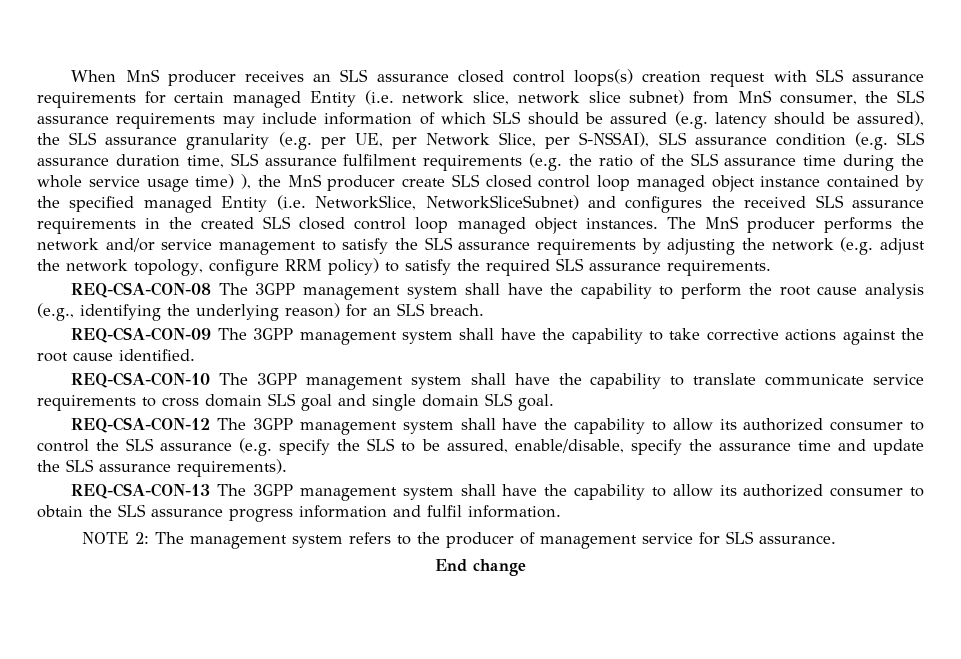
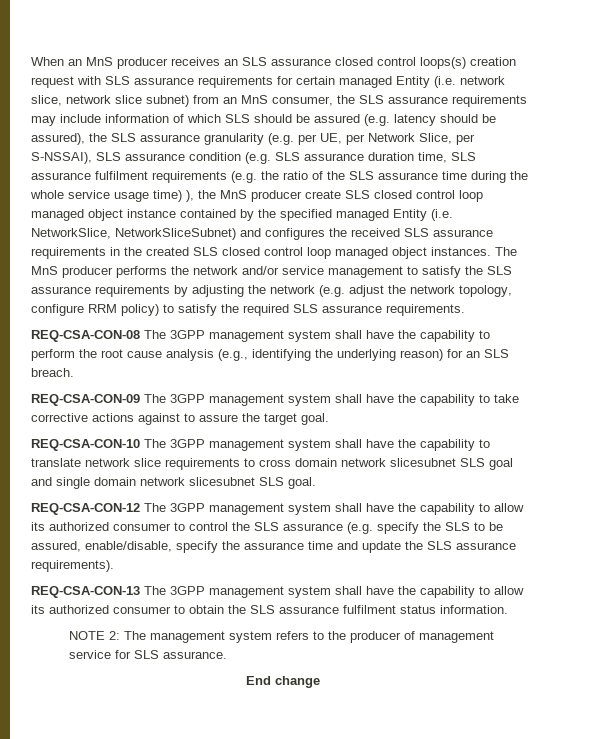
(117, 76) none -> [68,59,82,66] an
(730, 97) none -> [223,97,237,104] an
[901,328,925,340] [37,349,195,362] the root cause identified. -> [184,413,329,425] to assure the target goal.
[765,374,925,386] communicate service -> [85,458,161,467] network slice
(262, 400) none -> [341,458,456,467] network slicesubnet
(479, 400) none -> [140,477,255,486] network slicesubnet
[229,505,462,522] progress information and fulfil -> [343,605,436,614] fulfilment status

